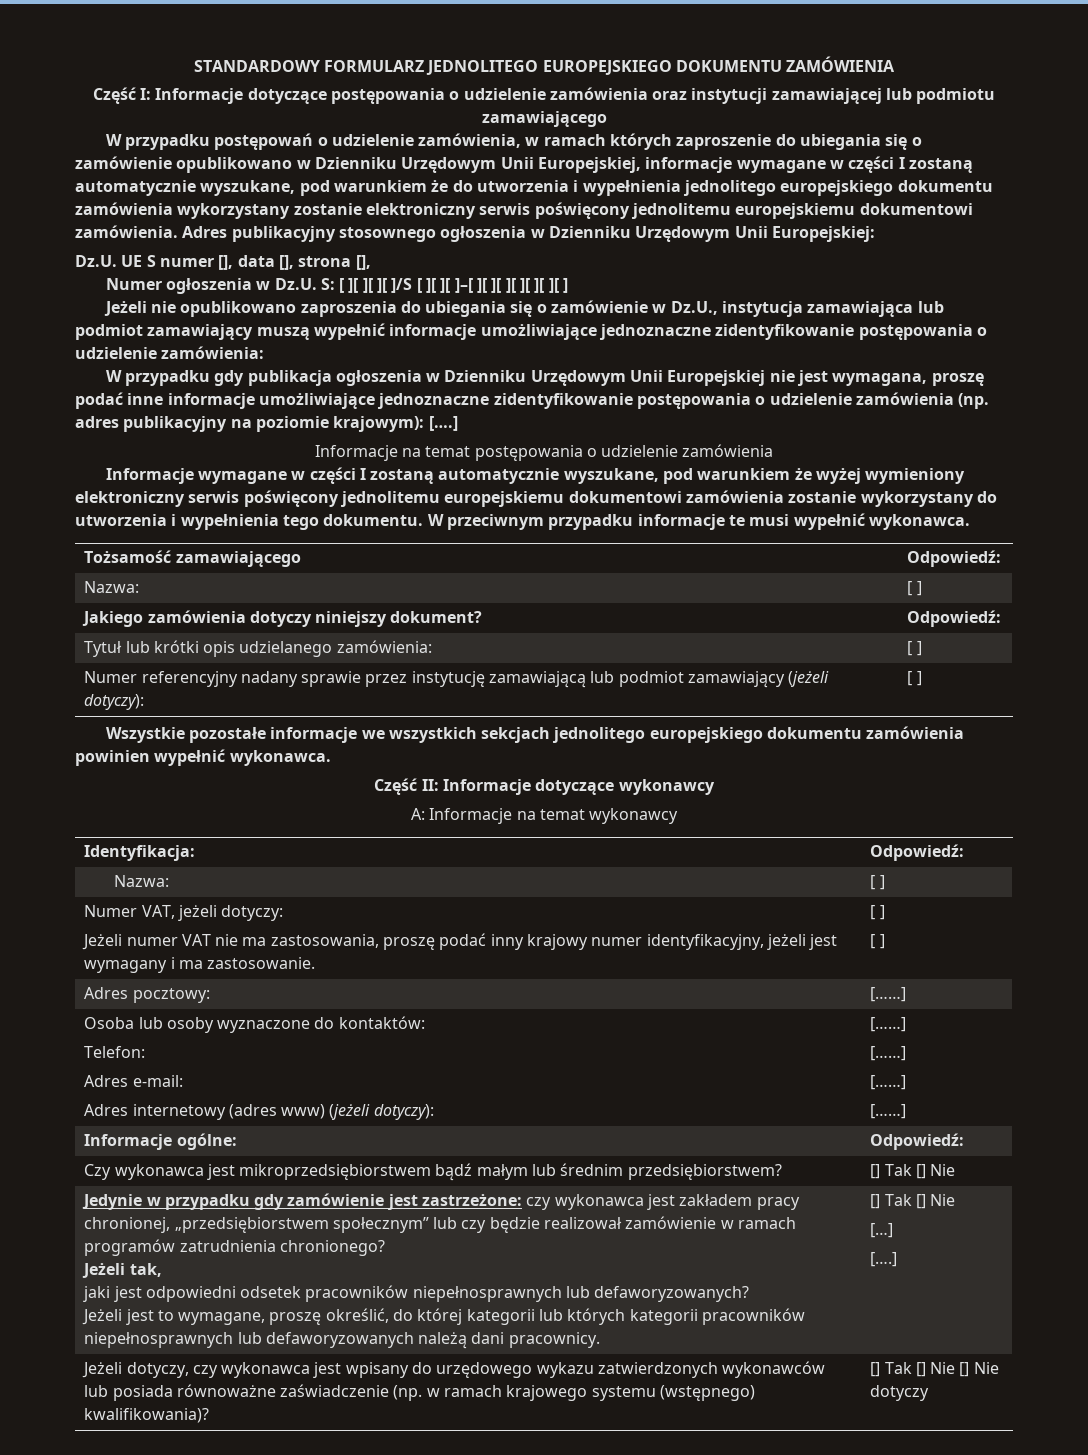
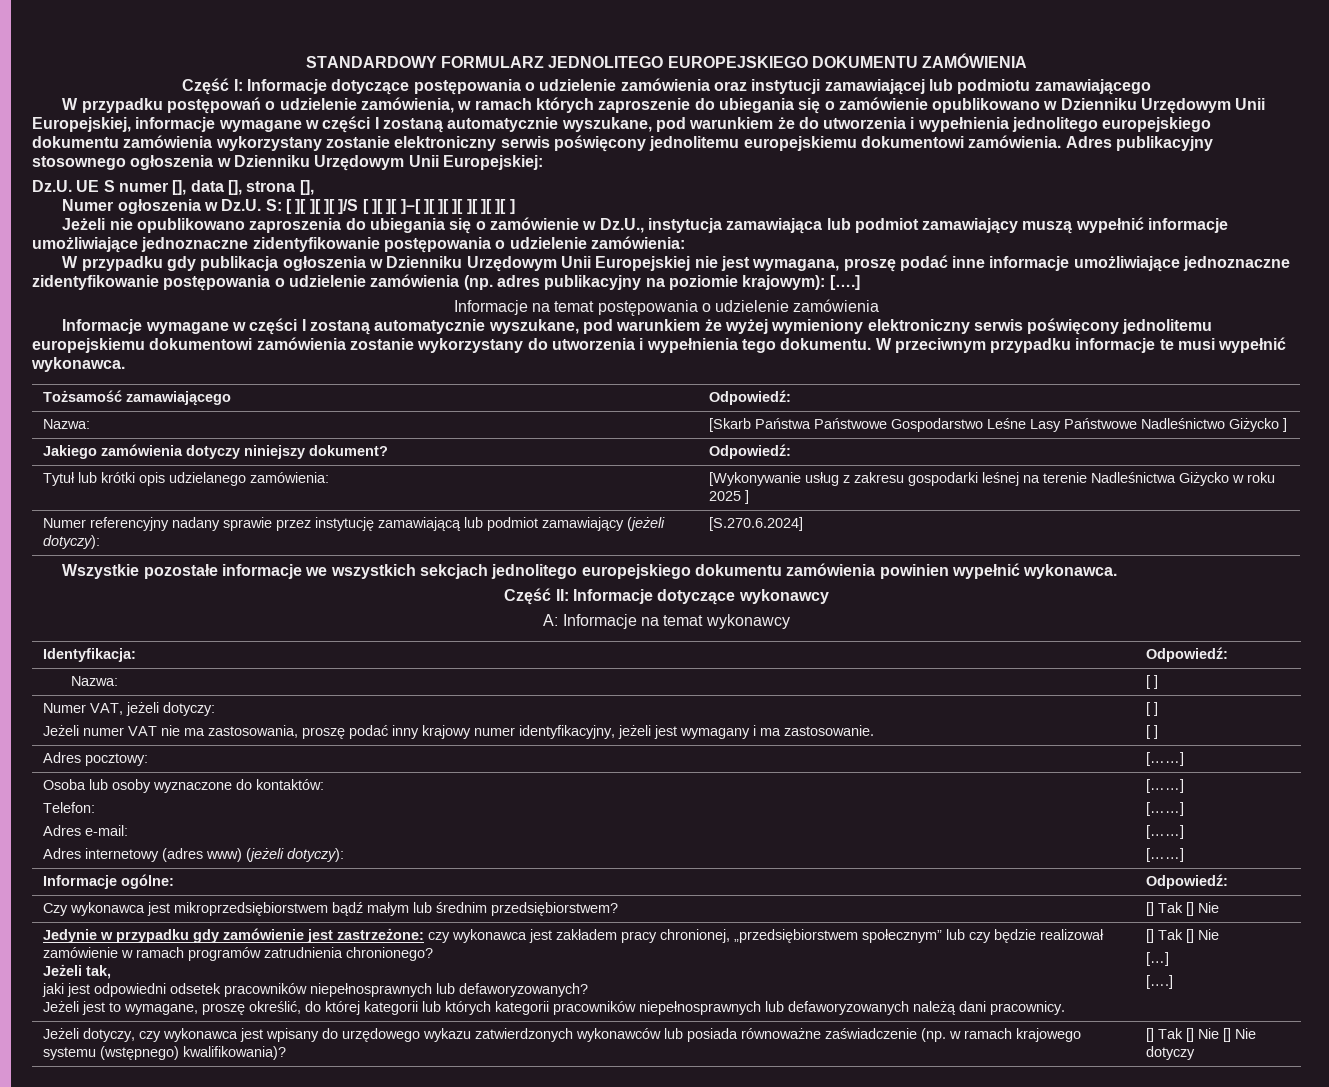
[907,581,913,596] [ -> [708,418,1279,432] [Skarb Państwa Państwowe Gospodarstwo Leśne Lasy Państwowe Nadleśnictwo Giżycko
[907,641,913,656] [ -> [708,472,1275,486] [708,491,741,501] [Wykonywanie usług z zakresu gospodarki leśnej na terenie Nadleśnictwa Giżycko w roku 2025
[907,671,922,686] [ ] -> [708,517,803,531] [S.270.6.2024]

